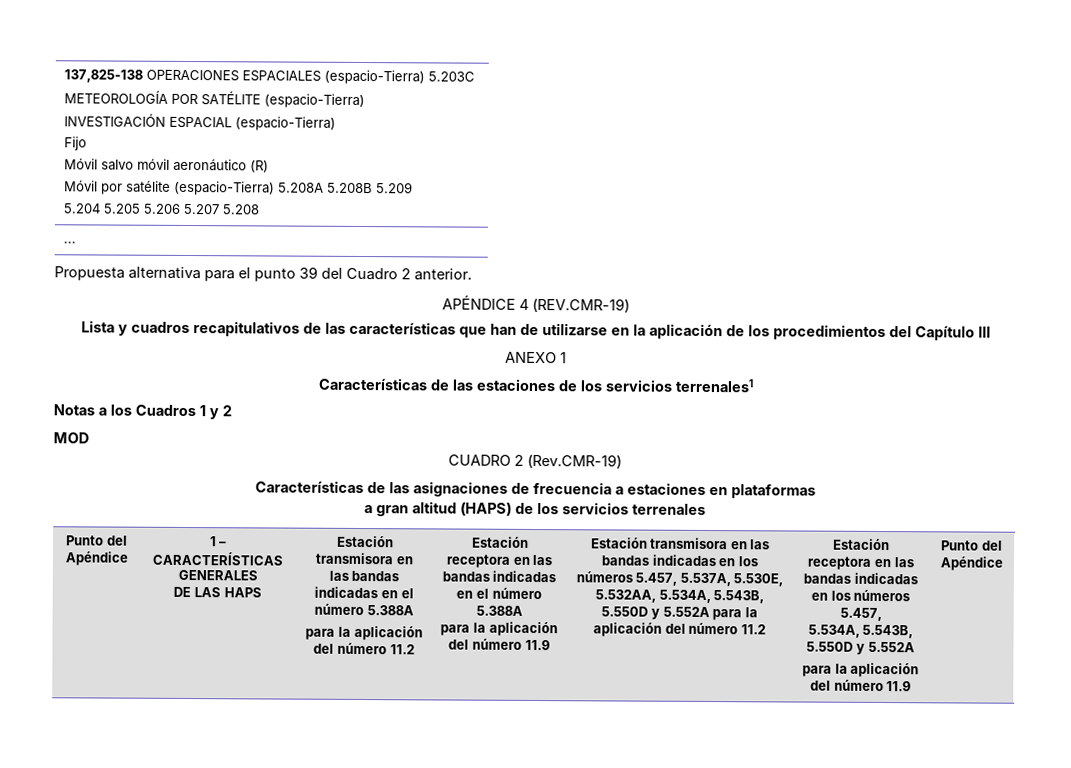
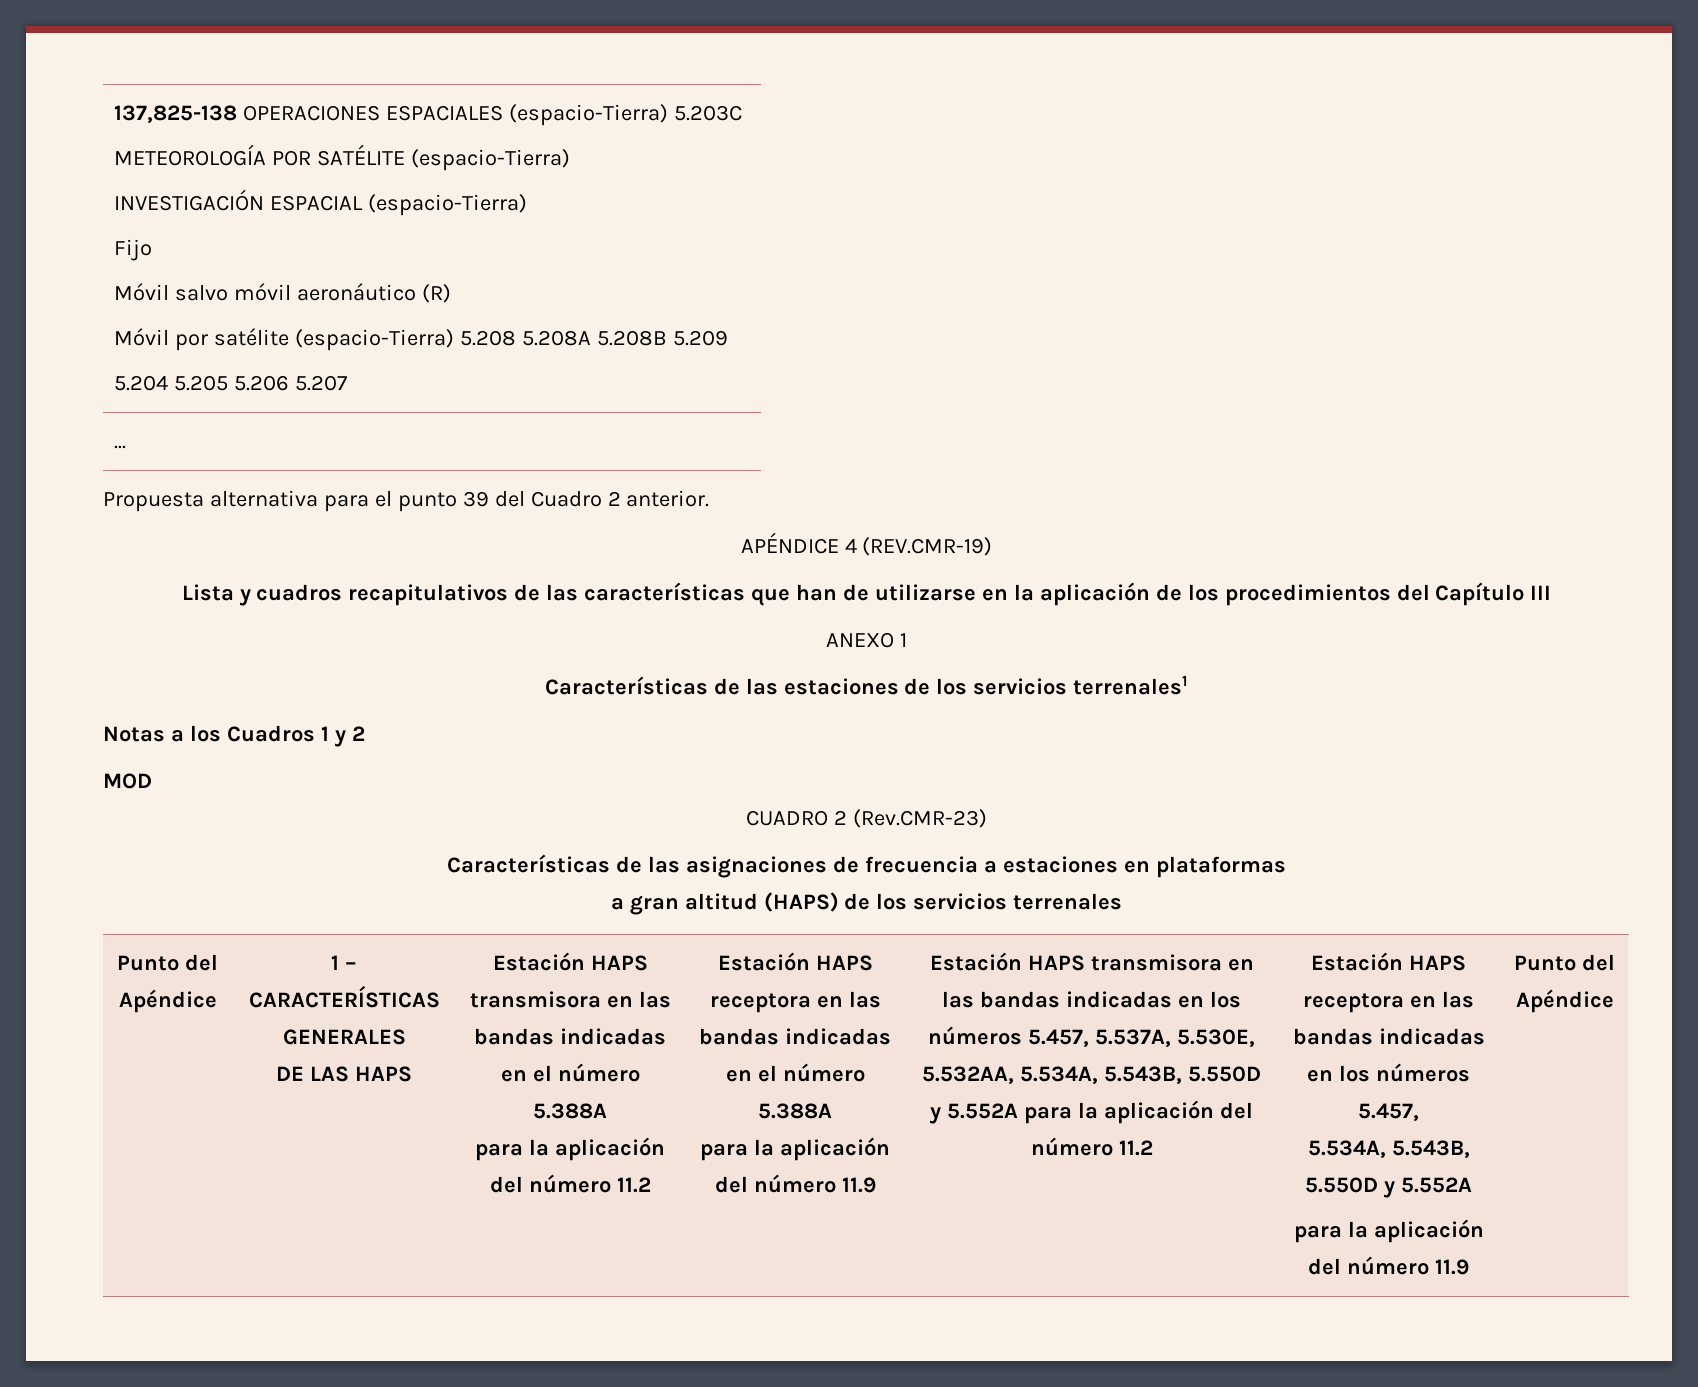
(276, 188) none -> [459,330,516,346] 5.208
[222,204,261,215] 5.208 -> (347, 383) none
[527,453,622,469] (Rev.CMR-19) -> [852,809,987,828] (Rev.CMR-23)
(394, 541) none -> [590,955,648,971] HAPS
(529, 542) none -> [815,955,873,971] HAPS
(648, 543) none -> [1027,955,1085,971] HAPS
(890, 544) none -> [1409,955,1466,971] HAPS

